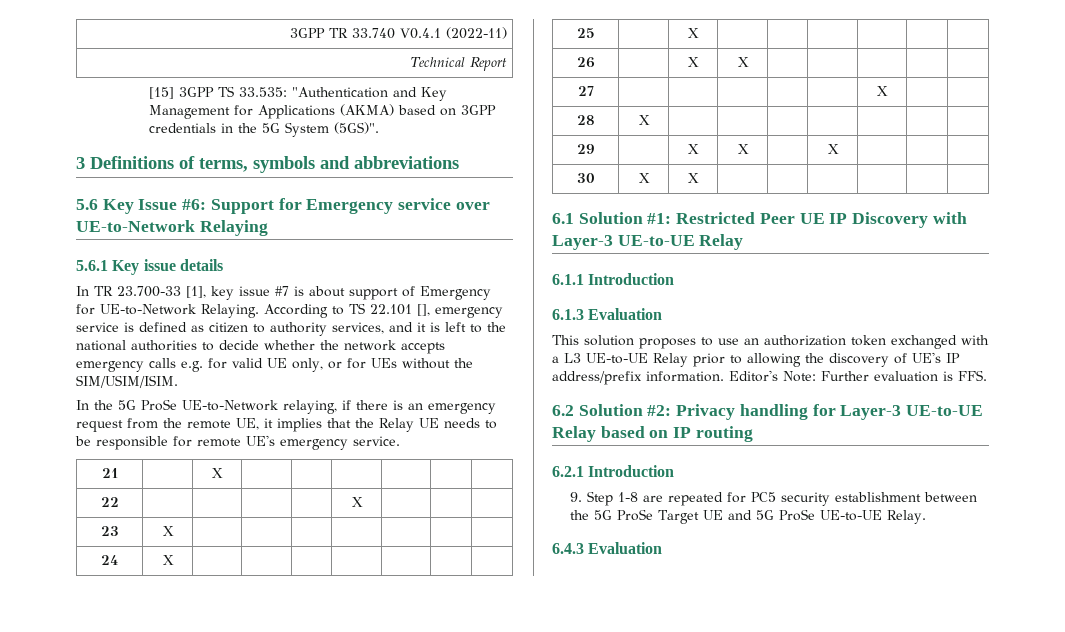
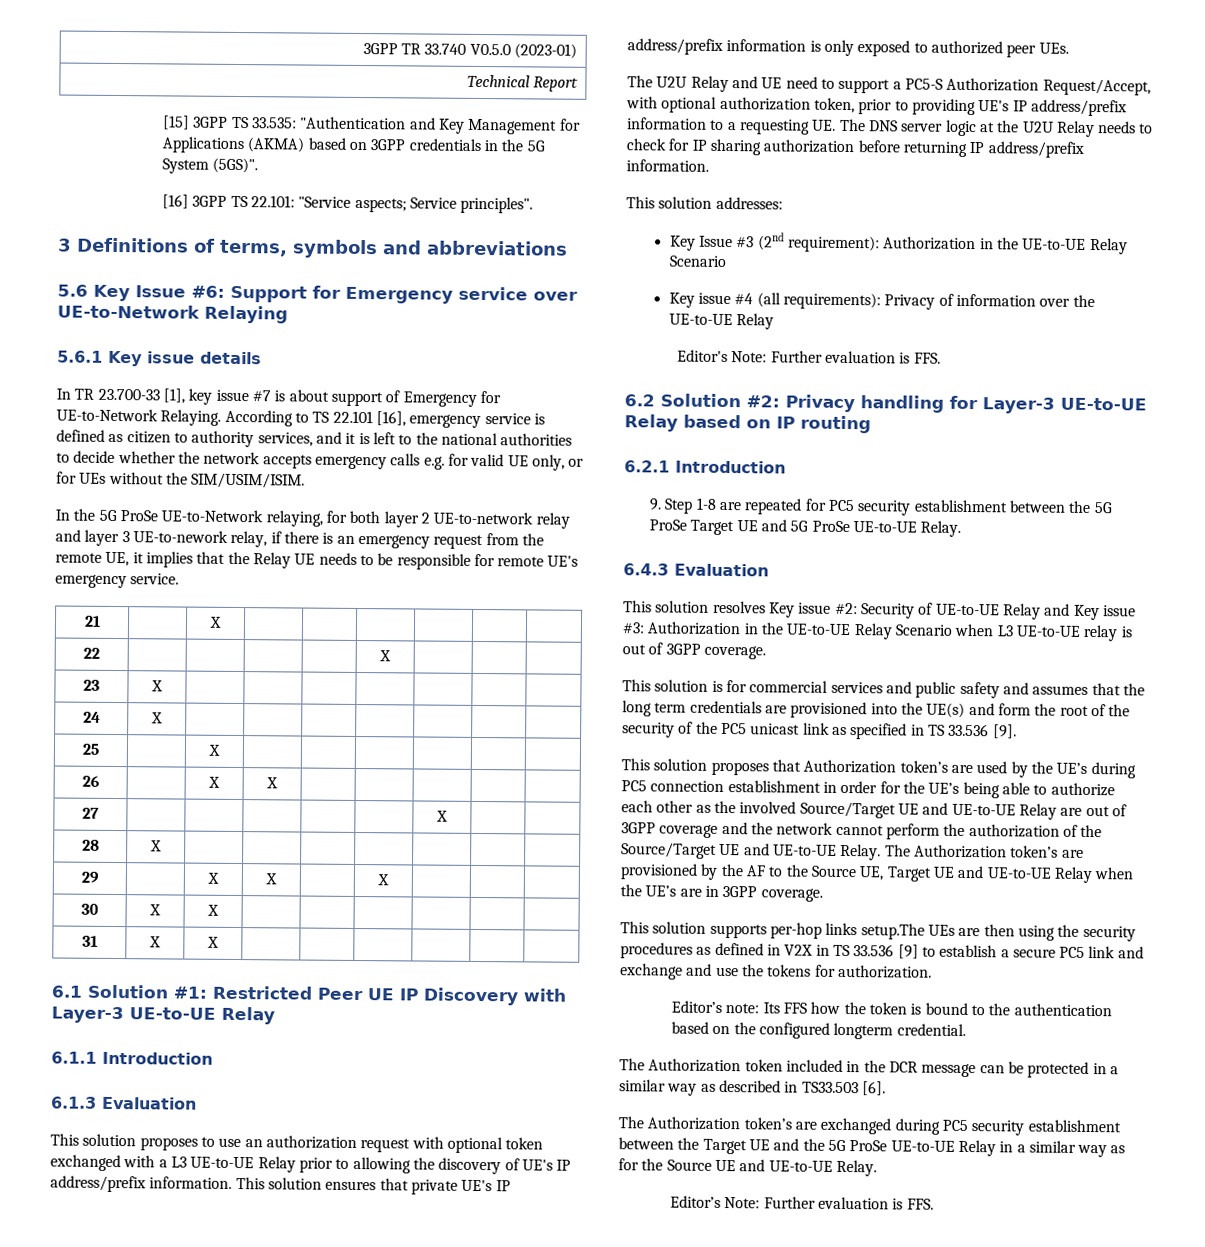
[400,27,508,39] V0.4.1 (2022-11) -> [469,43,577,59] V0.5.0 (2023-01)
(379, 128) none -> [162,194,534,214] // [16] 3GPP TS 22.101: "Service aspects; Service principles".
[417,304,430,316] [], -> [375,411,406,427] [16],
(337, 407) none -> [325,510,570,529] [55,529,268,548] for both layer 2 UE-to-network relay and layer 3 UE-to-nework relay,
(699, 178) none -> [81,935,98,947] [149,936,161,948] [207,936,219,948] // 31 | X | X | | | | | |
(846, 340) none -> [360,1136,503,1154] request with optional
(724, 376) none -> [235,1177,511,1195] [627,38,1069,58] [627,75,1151,96] [626,96,1127,117] [627,117,1154,138] [626,138,1084,158] [626,159,709,172] [626,196,783,210] [669,232,1128,255] [668,255,727,268] [668,292,1095,310] [668,313,774,330] This solution ensures that private UE's IP address/prefix information is only exposed to authorized peer UEs. // The U2U Relay and UE need to support a PC5-S Authorization Request/Accept, with optional authorization token, prior to providing UE's IP address/prefix information to a requesting UE. The DNS server logic at the U2U Relay needs to check for IP sharing authorization before returning IP address/prefix information. // This solution addresses: // Key Issue #3 (2nd requirement): Authorization in the UE-to-UE Relay Scenario // Key issue #4 (all requirements): Privacy of information over the UE-to-UE Relay //
(663, 548) none -> [623,600,1136,621] [622,621,1132,642] [622,642,766,660] [622,679,1145,699] [622,700,1131,719] [622,721,1017,740] [621,758,1136,779] [621,780,1115,799] [621,800,1127,820] [621,821,1103,840] [621,842,1084,861] [620,863,1135,884] [620,884,823,902] [620,921,1136,942] [620,942,1144,959] [620,963,932,980] [671,1000,1112,1017] [671,1021,966,1040] [619,1058,1119,1079] [619,1079,886,1096] [618,1116,1121,1136] [618,1137,1126,1158] [618,1158,877,1177] [670,1195,934,1210] // This solution resolves Key issue #2: Security of UE-to-UE Relay and Key issue #3: Authorization in the UE-to-UE Relay Scenario when L3 UE-to-UE relay is out of 3GPP coverage. // This solution is for commercial services and public safety and assumes that the long term credentials are provisioned into the UE(s) and form the root of the security of the PC5 unicast link as specified in TS 33.536 [9]. // This solution proposes that Authorization token’s are used by the UE’s during PC5 connection establishment in order for the UE’s being able to authorize each other as the involved Source/Target UE and UE-to-UE Relay are out of 3GPP coverage and the network cannot perform the authorization of the Source/Target UE and UE-to-UE Relay. The Authorization token’s are provisioned by the AF to the Source UE, Target UE and UE-to-UE Relay when the UE’s are in 3GPP coverage. // This solution supports per-hop links setup.The UEs are then using the security procedures as defined in V2X in TS 33.536 [9] to establish a secure PC5 link and exchange and use the tokens for authorization. // Editor’s note: Its FFS how the token is bound to the authentication based on the configured longterm credential. // The Authorization token included in the DCR message can be protected in a similar way as described in TS33.503 [6]. // The Authorization token’s are exchanged during PC5 security establishment between the Target UE and the 5G ProSe UE-to-UE Relay in a similar way as for the Source UE and UE-to-UE Relay. // Editor’s Note: Further evaluation is FFS.

